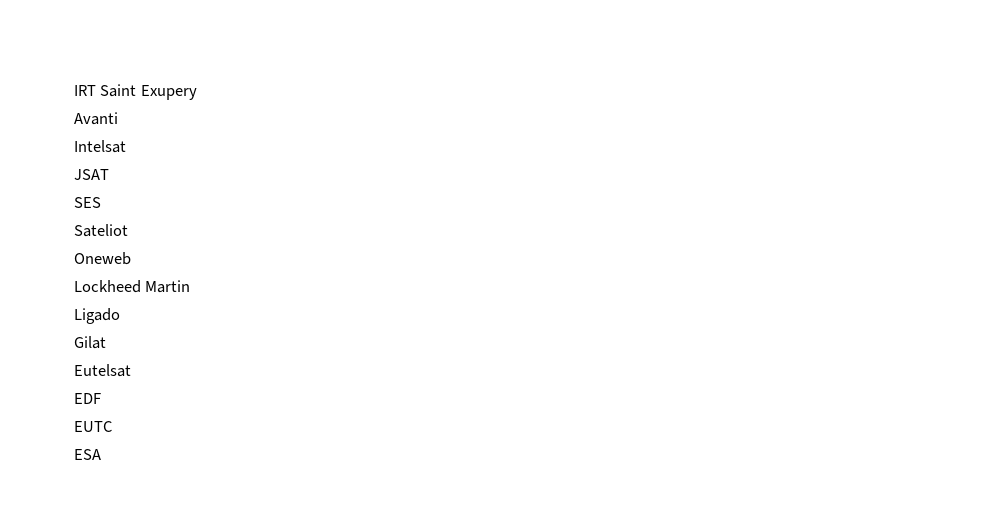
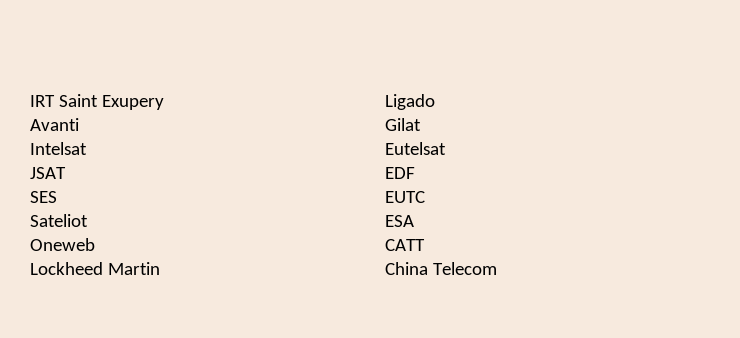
(101, 454) none -> [385,239,425,251] [385,262,497,275] // CATT // China Telecom

